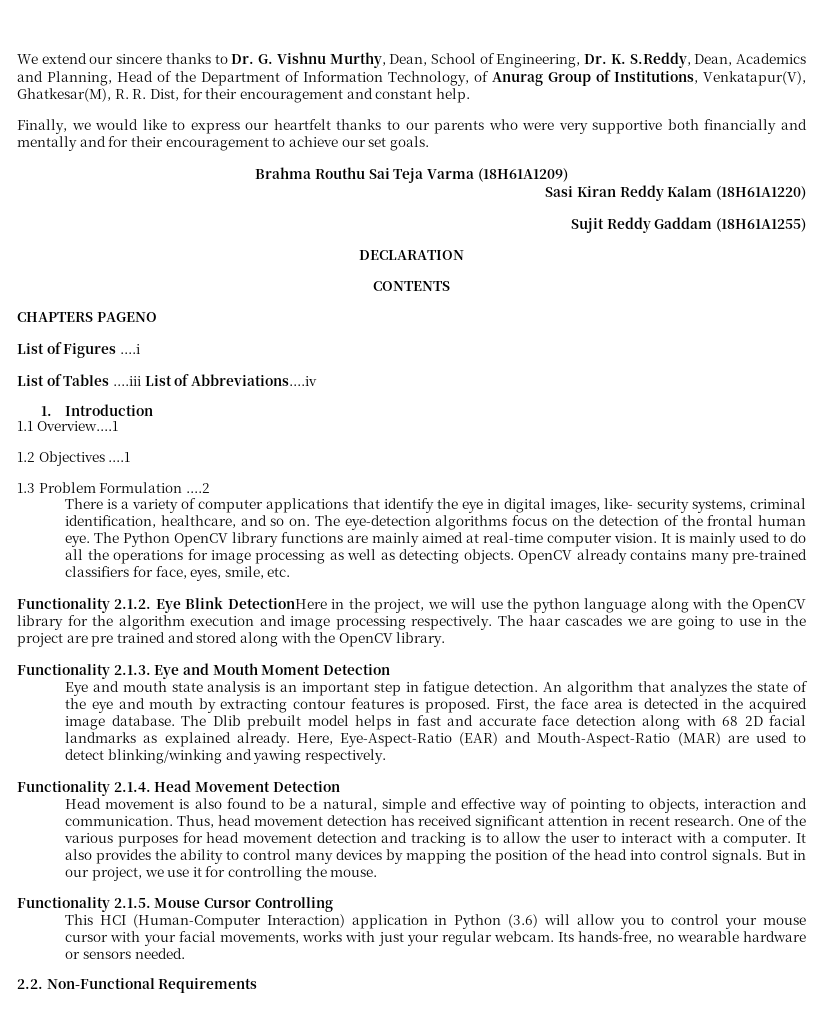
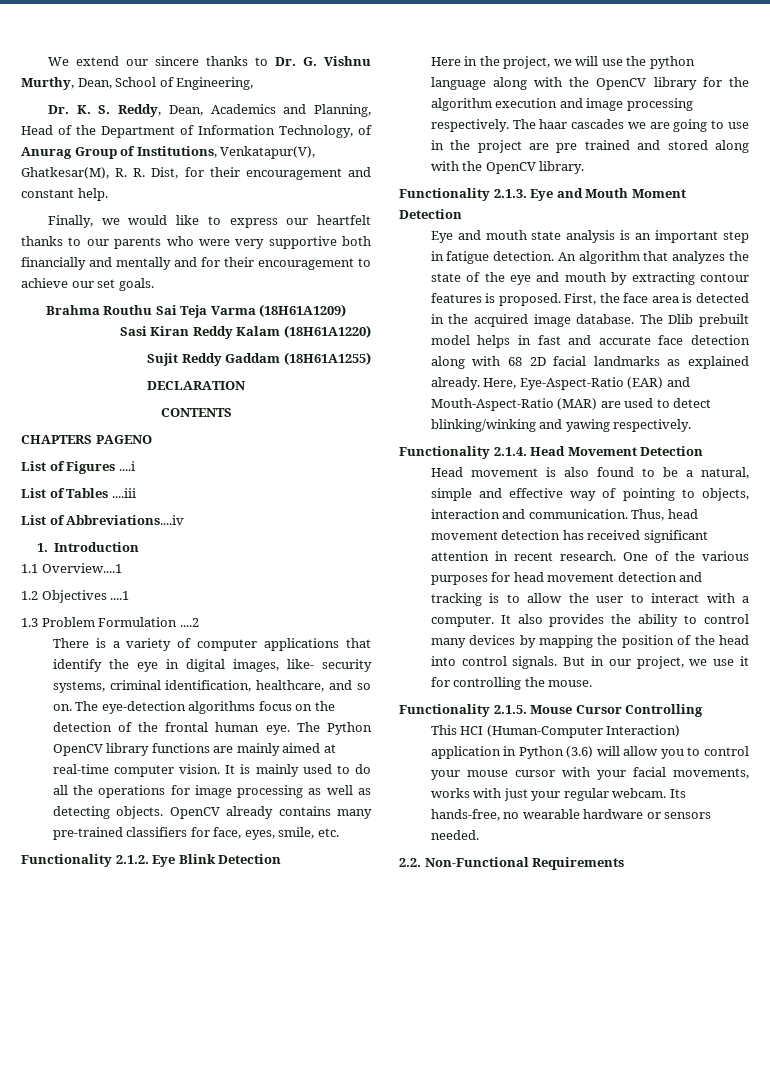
(581, 61) none -> (254, 83) //
[629,52,691,68] S.Reddy, -> [98,104,162,117] S. Reddy,
(141, 381) none -> (136, 493) //
[227,598,327,609] DetectionHere -> [218,854,282,864] [430,57,461,66] Detection // Here

